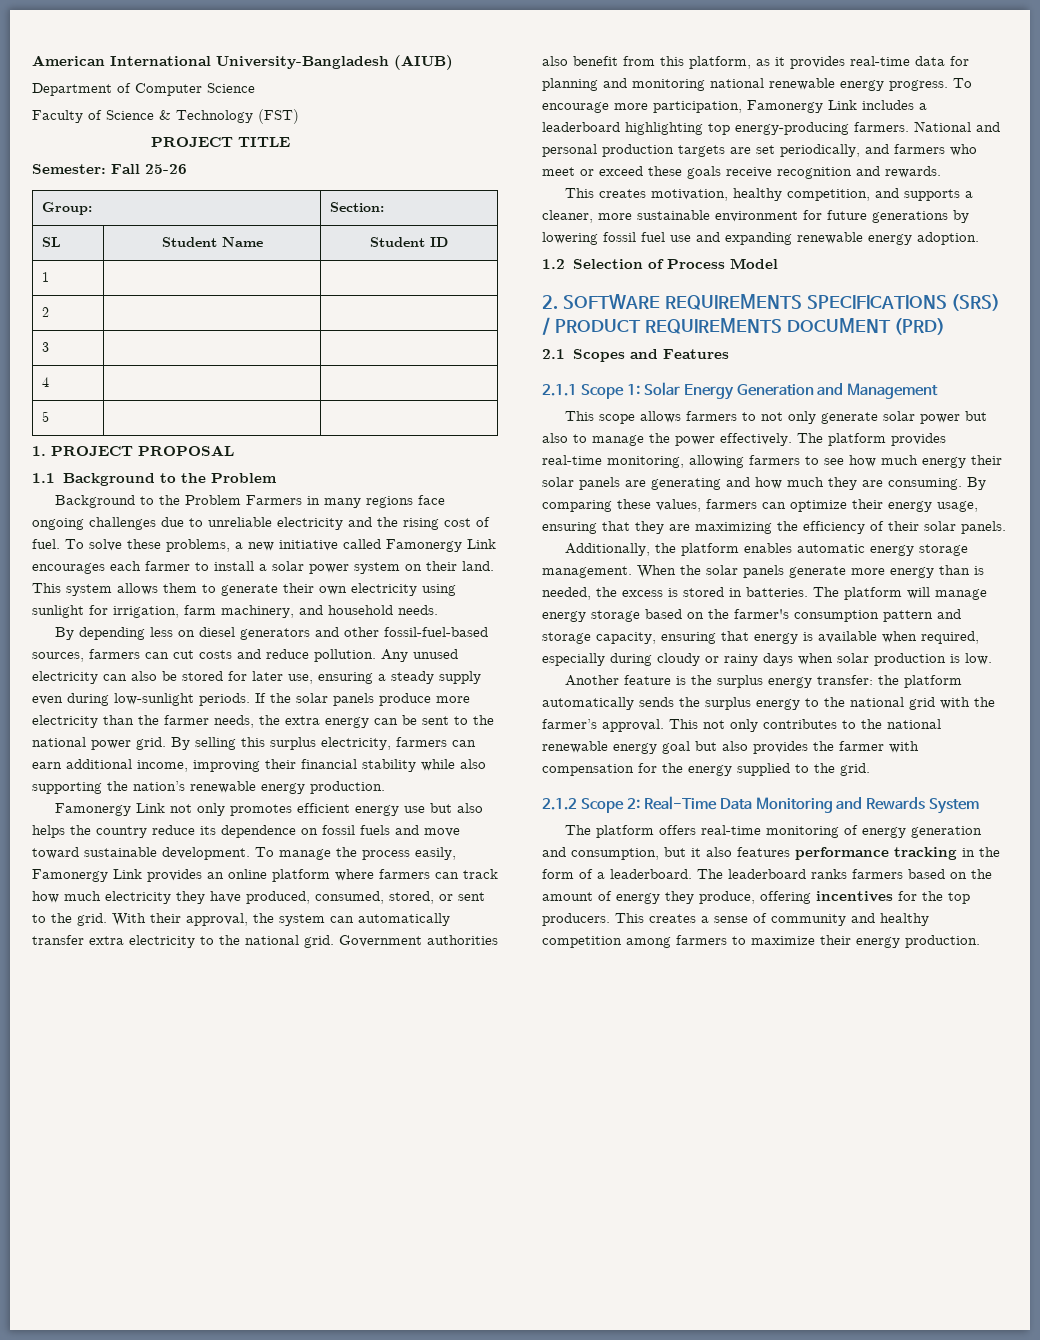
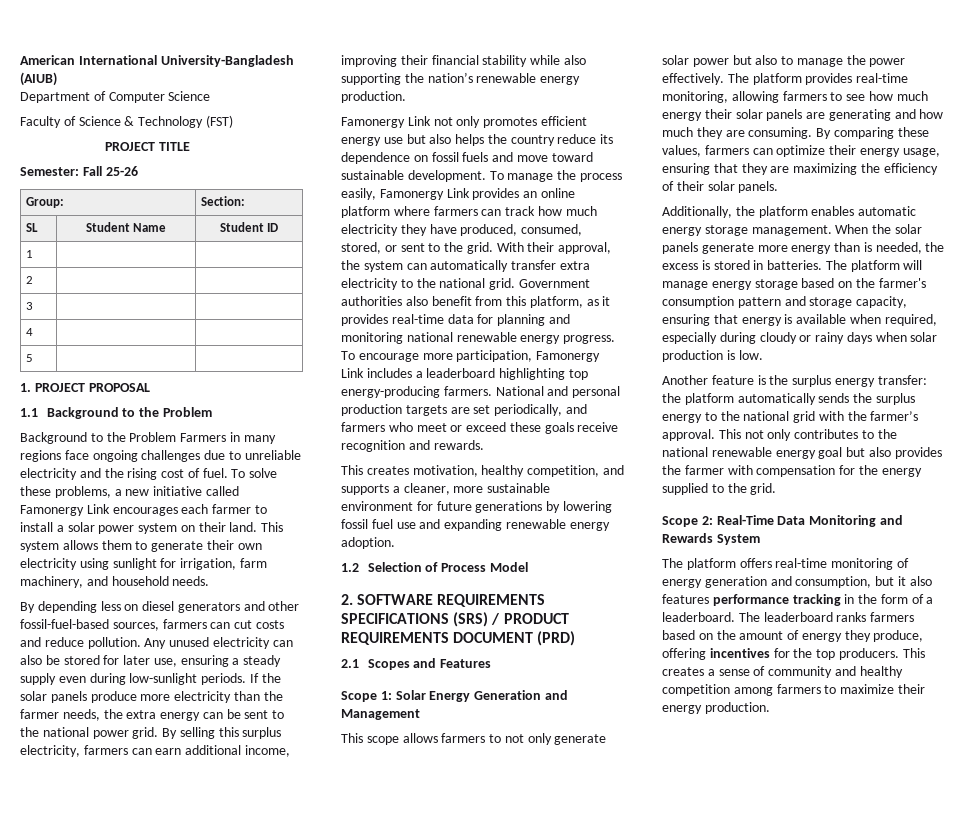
[542,384,577,396] 2.1.1 -> (492, 663) none
[542,798,577,810] 2.1.2 -> (777, 489) none

